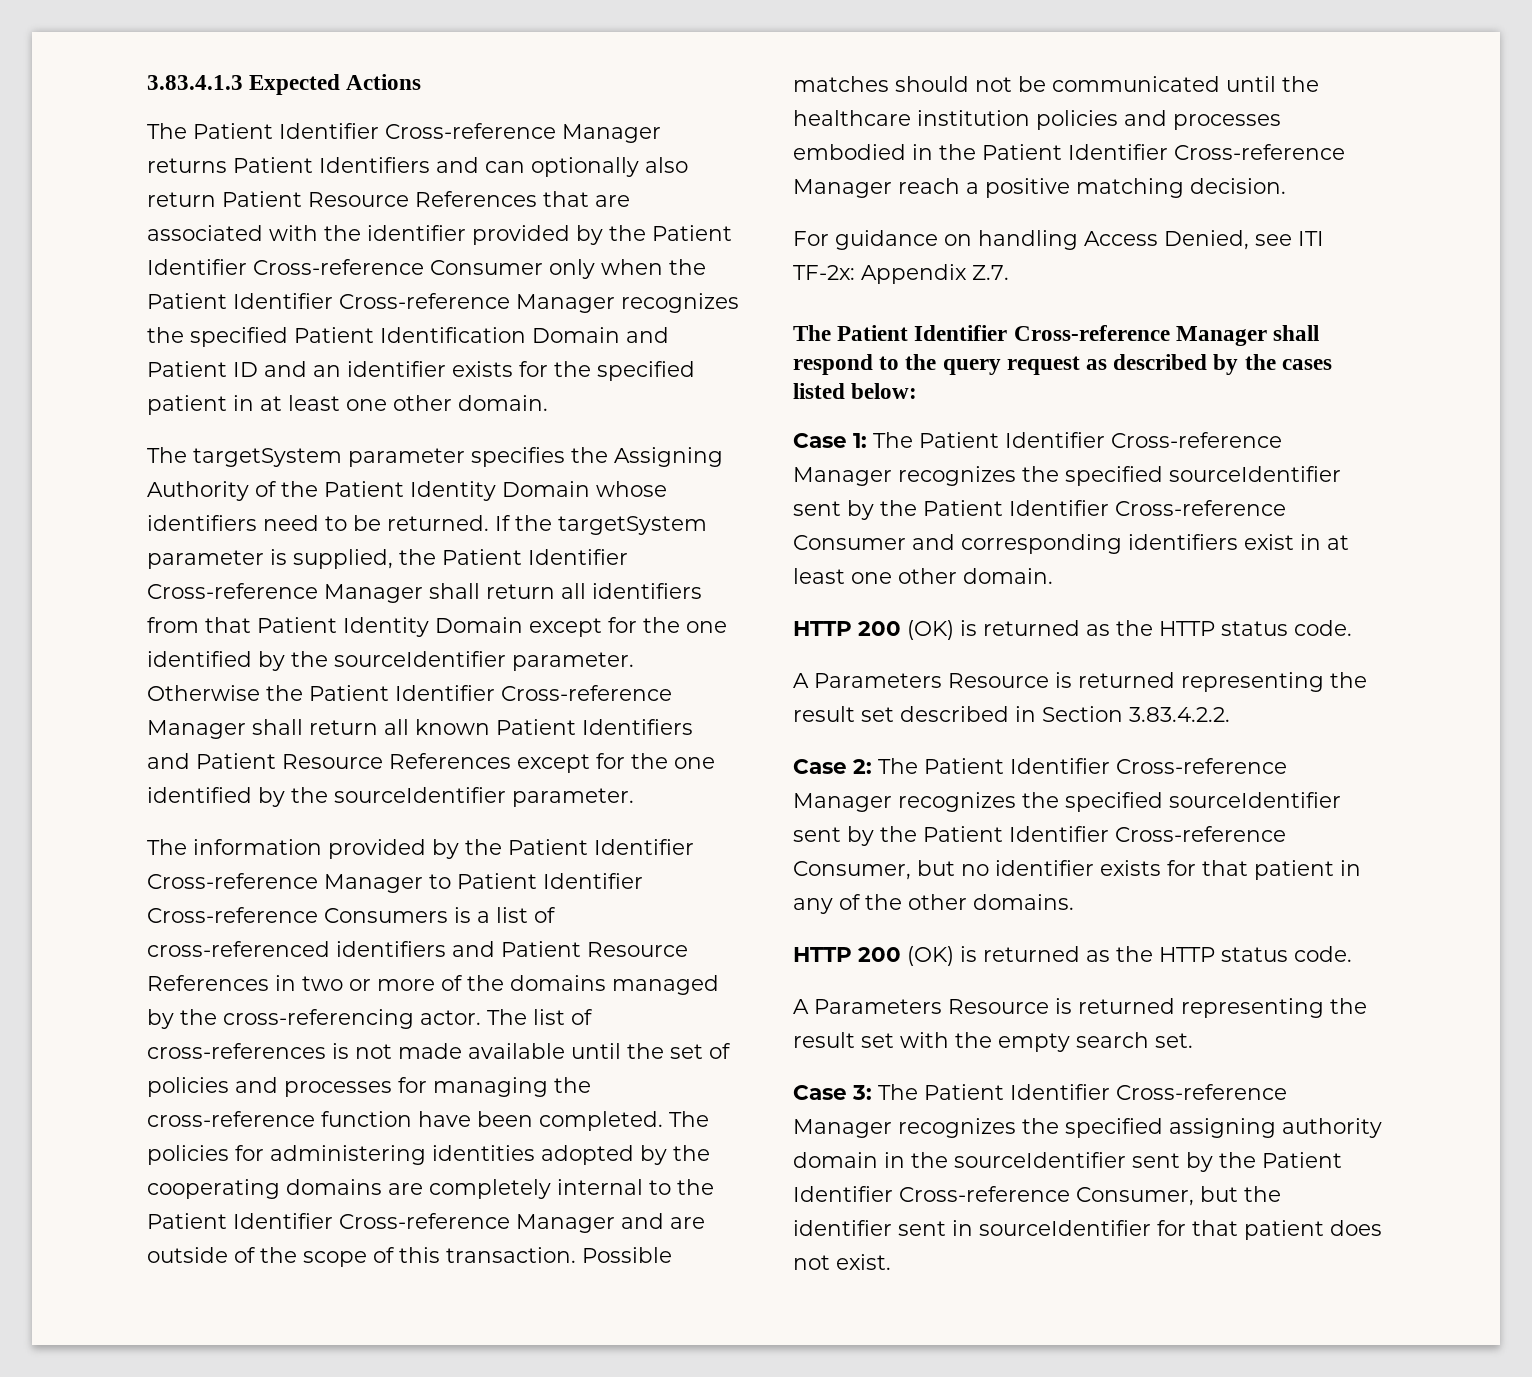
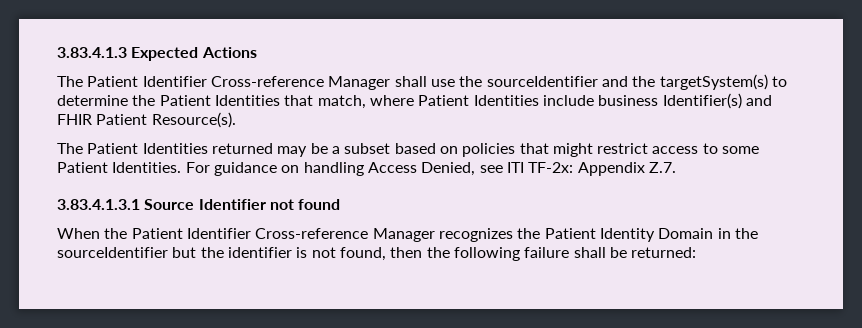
[147,157,688,177] [147,191,630,207] [147,225,732,245] [147,259,706,279] [147,293,739,313] [147,327,669,347] [147,361,695,381] [147,395,548,415] [147,447,723,467] [147,481,667,501] [147,515,707,535] [147,549,628,569] [147,583,702,603] [147,617,727,637] [147,651,634,671] [147,685,672,701] [147,719,693,739] [147,753,715,773] [147,787,634,807] [147,839,694,859] [147,873,643,893] [147,907,556,923] [147,941,688,957] [147,975,719,995] [147,1009,593,1029] [147,1043,731,1059] [147,1077,591,1097] [147,1111,709,1131] [147,1145,710,1165] [147,1179,714,1199] [147,1213,705,1233] [147,1247,672,1267] [793,76,1319,92] [793,110,1281,130] [793,144,1345,160] [793,178,1286,198] returns Patient Identifiers and can optionally also return Patient Resource References that are associated with the identifier provided by the Patient Identifier Cross-reference Consumer only when the Patient Identifier Cross-reference Manager recognizes the specified Patient Identification Domain and Patient ID and an identifier exists for the specified patient in at least one other domain. // The targetSystem parameter specifies the Assigning Authority of the Patient Identity Domain whose identifiers need to be returned. If the targetSystem parameter is supplied, the Patient Identifier Cross-reference Manager shall return all identifiers from that Patient Identity Domain except for the one identified by the sourceIdentifier parameter. Otherwise the Patient Identifier Cross-reference Manager shall return all known Patient Identifiers and Patient Resource References except for the one identified by the sourceIdentifier parameter. // The information provided by the Patient Identifier Cross-reference Manager to Patient Identifier Cross-reference Consumers is a list of cross-referenced identifiers and Patient Resource References in two or more of the domains managed by the cross-referencing actor. The list of cross-references is not made available until the set of policies and processes for managing the cross-reference function have been completed. The policies for administering identities adopted by the cooperating domains are completely internal to the Patient Identifier Cross-reference Manager and are outside of the scope of this transaction. Possible matches should not be communicated until the healthcare institution policies and processes embodied in the Patient Identifier Cross-reference Manager reach a positive matching decision. // -> [394,74,787,90] [57,93,772,109] [57,112,236,128] [57,143,760,157] [57,162,182,173] shall use the sourceIdentifier and the targetSystem(s) to determine the Patient Identities that match, where Patient Identities include business Identifier(s) and FHIR Patient Resource(s). // The Patient Identities returned may be a subset based on policies that might restrict access to some Patient Identities.
[793,325,1320,346] [793,354,1332,375] [793,383,918,399] [793,432,1282,448] [793,466,1341,486] [793,500,1286,520] [793,534,1349,554] [793,568,1053,584] [793,620,1352,640] [793,672,1367,692] [793,706,1230,722] [793,758,1287,774] [793,792,1341,812] [793,826,1286,846] [793,860,1361,880] [793,894,1074,914] [793,946,1352,966] [793,998,1367,1018] [793,1032,1193,1052] [793,1084,1287,1100] [793,1118,1382,1138] [793,1152,1342,1172] [793,1186,1281,1206] [793,1220,1382,1240] [793,1254,891,1270] The Patient Identifier Cross-reference Manager shall respond to the query request as described by the cases listed below: // Case 1: The Patient Identifier Cross-reference Manager recognizes the specified sourceIdentifier sent by the Patient Identifier Cross-reference Consumer and corresponding identifiers exist in at least one other domain. // HTTP 200 (OK) is returned as the HTTP status code. // A Parameters Resource is returned representing the result set described in Section 3.83.4.2.2. // Case 2: The Patient Identifier Cross-reference Manager recognizes the specified sourceIdentifier sent by the Patient Identifier Cross-reference Consumer, but no identifier exists for that patient in any of the other domains. // HTTP 200 (OK) is returned as the HTTP status code. // A Parameters Resource is returned representing the result set with the empty search set. // Case 3: The Patient Identifier Cross-reference Manager recognizes the specified assigning authority domain in the sourceIdentifier sent by the Patient Identifier Cross-reference Consumer, but the identifier sent in sourceIdentifier for that patient does not exist. -> [57,199,341,210] [57,228,758,242] [57,247,697,261] 3.83.4.1.3.1 Source Identifier not found // When the Patient Identifier Cross-reference Manager recognizes the Patient Identity Domain in the sourceIdentifier but the identifier is not found, then the following failure shall be returned:

